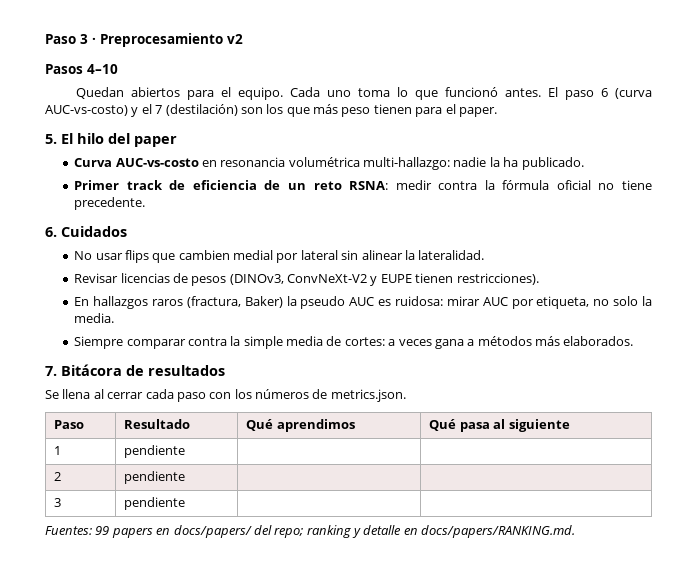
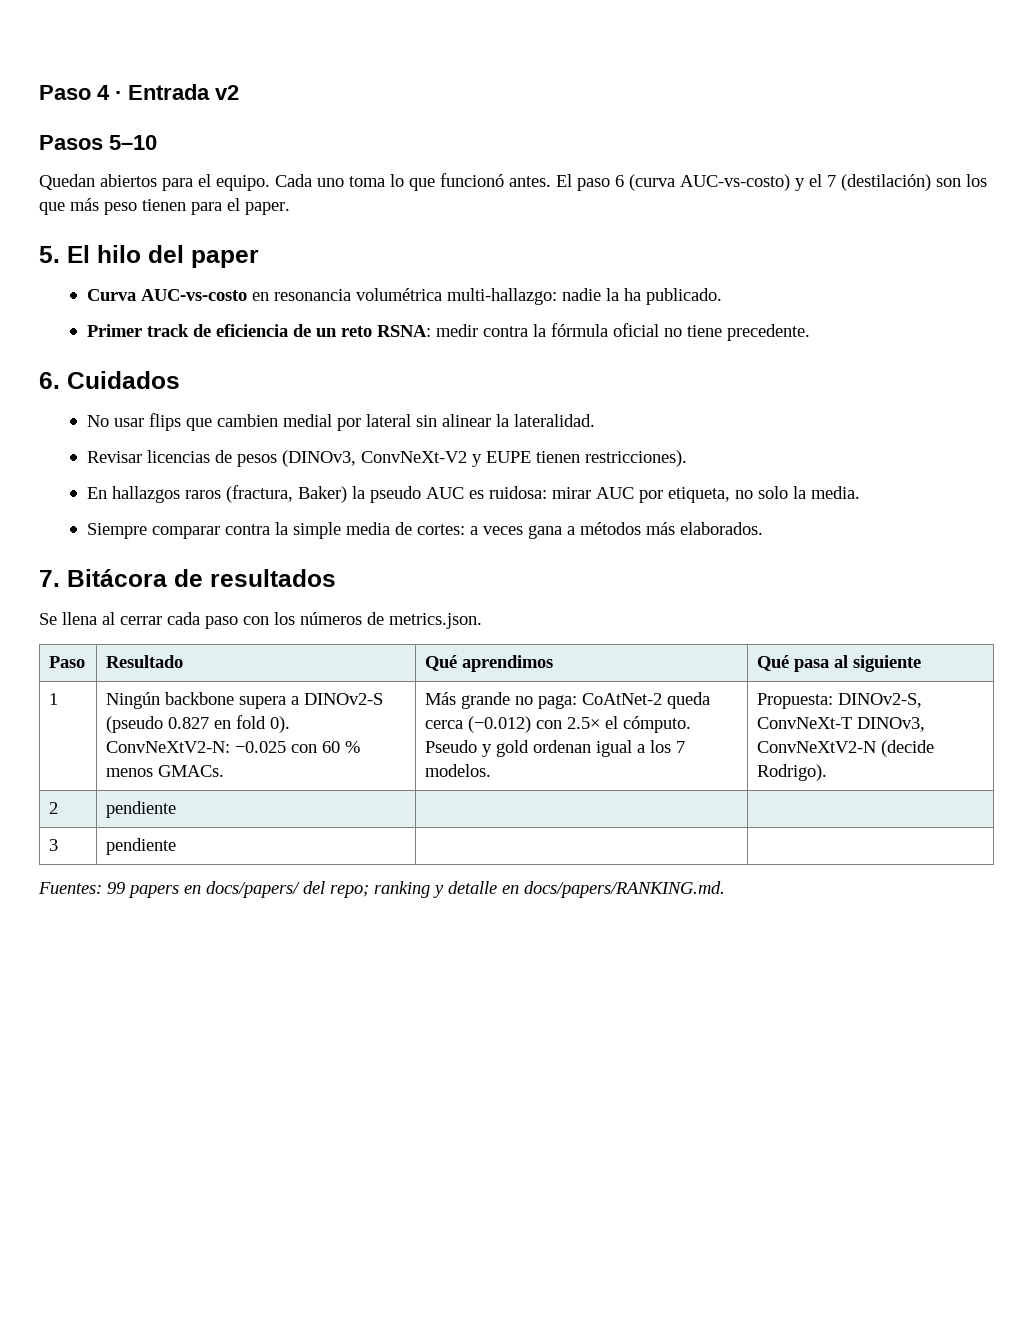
[45,33,223,47] Paso 3 · Preprocesamiento -> [39,84,210,100] Paso 4 · Entrada
[87,64,118,74] 4–10 -> [109,135,157,150] 5–10
[124,445,186,458] pendiente | | -> [106,692,384,709] [106,715,291,733] [106,741,361,753] [106,765,225,777] [425,692,711,709] [425,716,692,733] [425,740,686,757] [425,764,492,777] [757,693,923,709] [757,717,926,732] [757,740,935,757] [757,764,828,781] Ningún backbone supera a DINOv2-S (pseudo 0.827 en fold 0). ConvNeXtV2-N: −0.025 con 60 % menos GMACs. | Más grande no paga: CoAtNet-2 queda cerca (−0.012) con 2.5× el cómputo. Pseudo y gold ordenan igual a los 7 modelos. | Propuesta: DINOv2-S, ConvNeXt-T DINOv3, ConvNeXtV2-N (decide Rodrigo).

